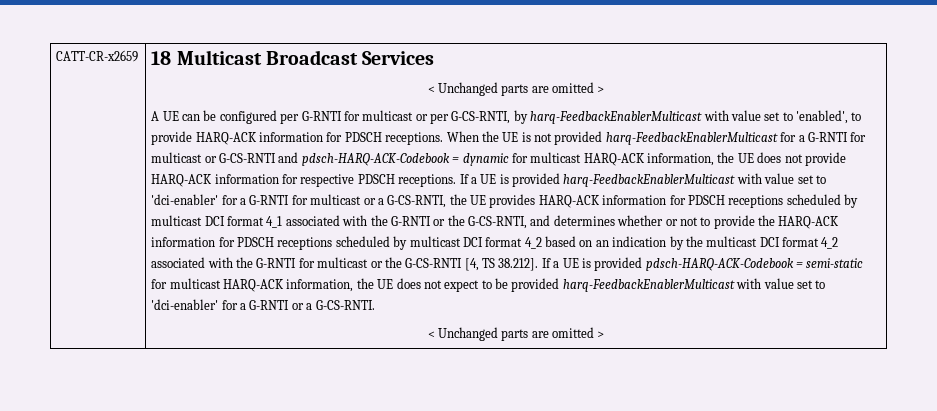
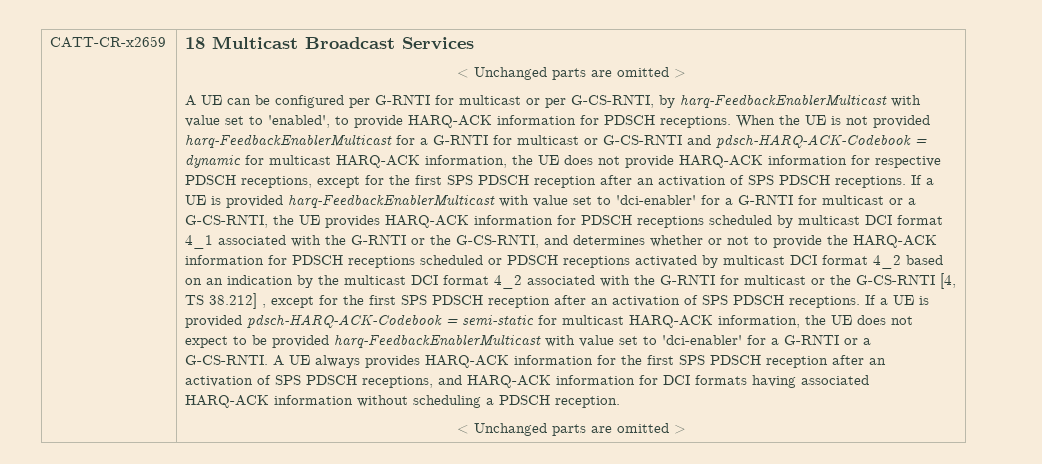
(395, 179) none -> [241,175,831,188] receptions, except for the first SPS PDSCH reception after an activation of SPS PDSCH
(390, 241) none -> [488,255,698,268] or PDSCH receptions activated
[498,258,539,271] 38.212]. -> [209,293,861,309] 38.212] , except for the first SPS PDSCH reception after an activation of SPS PDSCH receptions.
(375, 305) none -> [273,355,887,368] [185,375,870,388] [185,395,621,408] A UE always provides HARQ-ACK information for the first SPS PDSCH reception after an activation of SPS PDSCH receptions, and HARQ-ACK information for DCI formats having associated HARQ-ACK information without scheduling a PDSCH reception.

